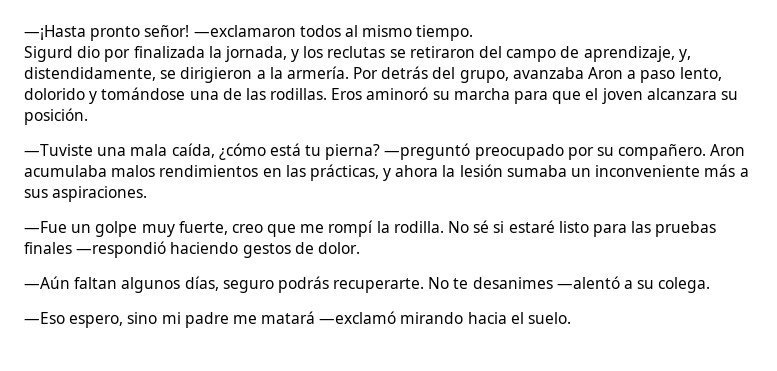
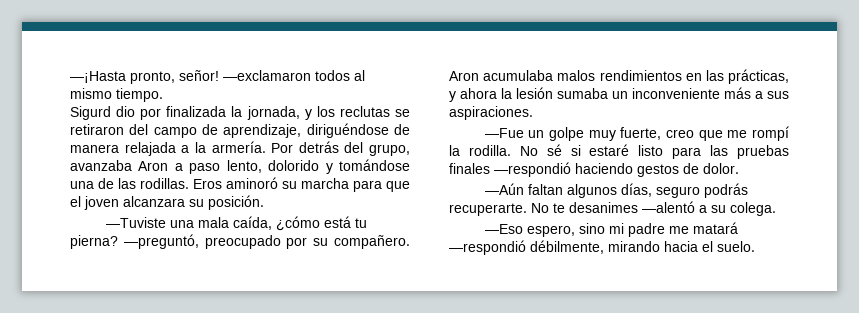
[90,26,141,41] pronto -> [130,71,175,84] pronto,
[678,49,691,62] [24,67,253,83] y, distendidamente, se dirigieron -> [306,123,410,138] [70,142,176,156] diriguéndose de manera relajada
[384,143,471,160] —preguntó -> [123,234,199,249] —preguntó,
[319,311,397,324] —exclamó -> [449,240,604,255] —respondió débilmente,

